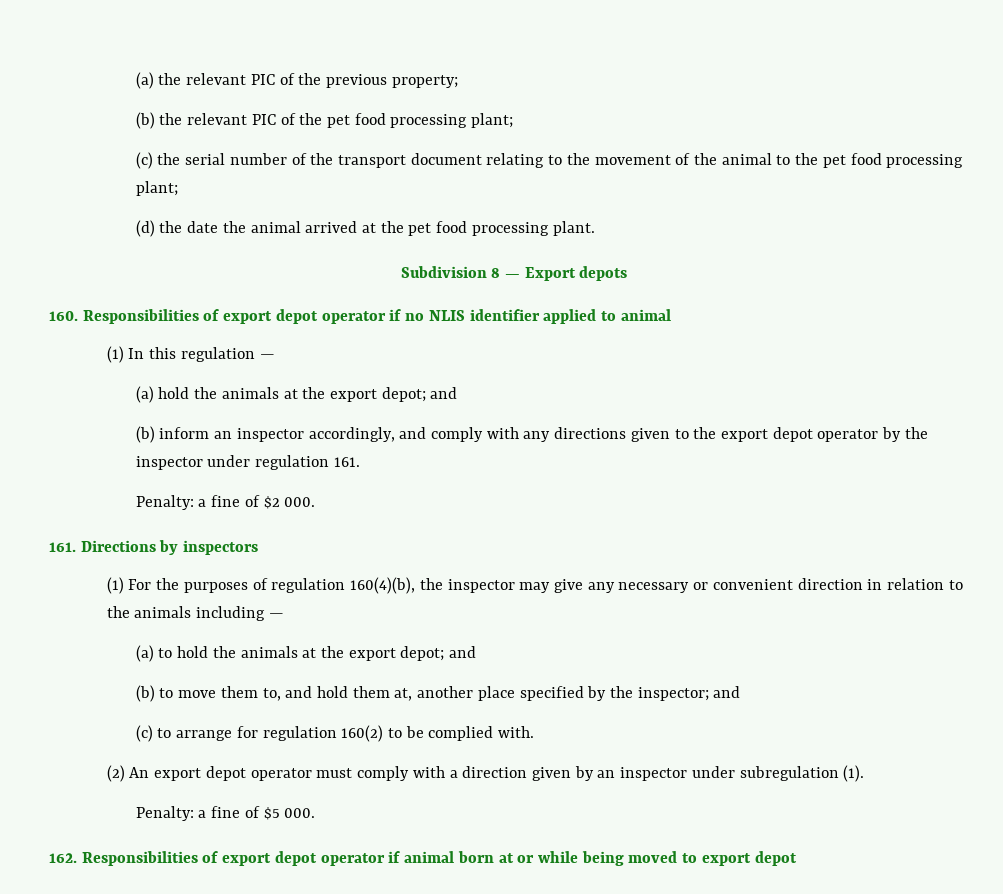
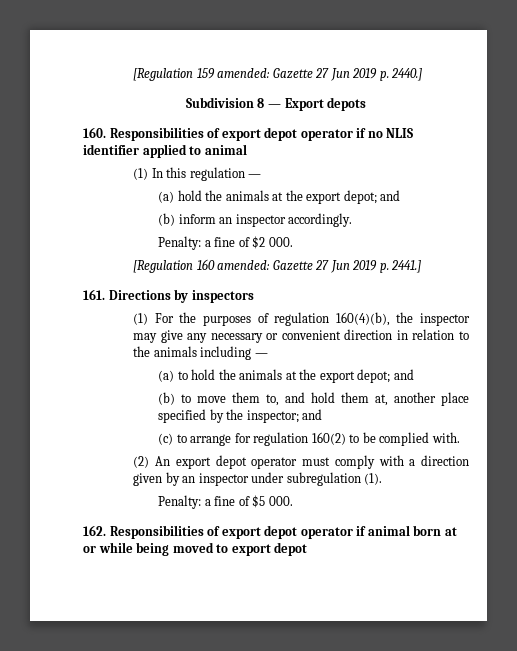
[135,72,458,89] [135,112,514,129] [135,152,964,169] [135,181,178,196] [135,220,595,237] (a) the relevant PIC of the previous property; // (b) the relevant PIC of the pet food processing plant; // (c) the serial number of the transport document relating to the movement of the animal to the pet food processing plant; // (d) the date the animal arrived at the pet food processing plant. -> [133,68,423,81] [Regulation 159 amended: Gazette 27 Jun 2019 p. 2440.]
[308,427,928,442] [135,455,360,470] accordingly, and comply with any directions given to the export depot operator by the inspector under regulation 161. -> [288,213,353,227] accordingly.
(316, 502) none -> [133,259,422,273] // [Regulation 160 amended: Gazette 27 Jun 2019 p. 2441.]

